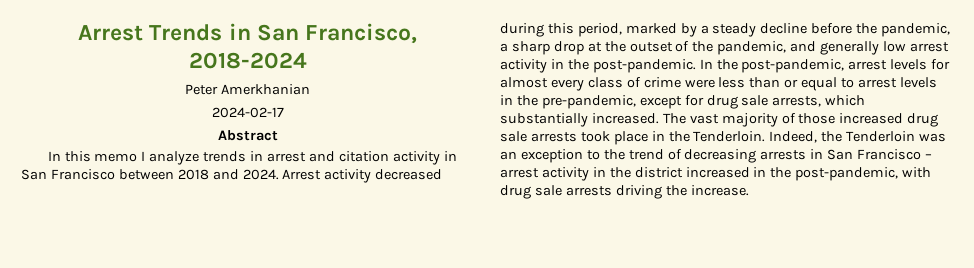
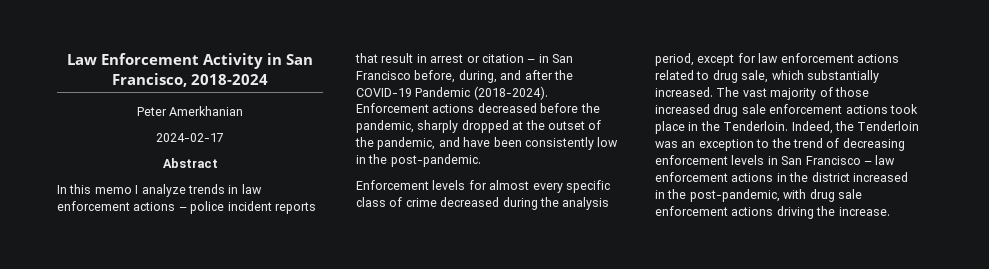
[78,24,223,41] Arrest Trends -> [66,53,263,69] Law Enforcement Activity
[267,151,457,165] [21,169,443,183] [500,23,951,37] [500,41,584,55] arrest and citation activity in San Francisco between 2018 and 2024. Arrest activity decreased during this period, marked by a steady decline before the pandemic, a sharp drop -> [241,184,262,194] [57,201,316,214] [355,53,573,63] [356,70,573,83] [356,86,548,100] [356,103,600,113] [356,120,509,133] law enforcement actions – police incident reports that result in arrest or citation – in San Francisco before, during, and after the COVID-19 Pandemic (2018-2024). Enforcement actions decreased before the pandemic, sharply dropped
[820,41,949,55] [500,59,547,73] generally low arrest activity -> [463,137,619,150] have been consistently low
[699,59,888,73] In the post-pandemic, arrest -> [356,180,429,190] // Enforcement
(584, 85) none -> [565,180,610,193] specific
[684,77,937,91] [500,95,822,109] were less than or equal to arrest levels in the pre-pandemic, except for drug sale arrests, -> [440,197,610,210] [655,53,899,66] [655,70,769,83] decreased during the analysis period, except for law enforcement actions related to drug sale,
[530,132,577,142] arrests -> [769,104,888,114] enforcement actions
[760,150,807,160] arrests -> [655,155,765,165] enforcement levels
[500,167,589,181] arrest activity -> [875,155,896,165] [655,172,774,182] law enforcement actions
[565,186,612,196] arrests -> [655,206,774,216] enforcement actions

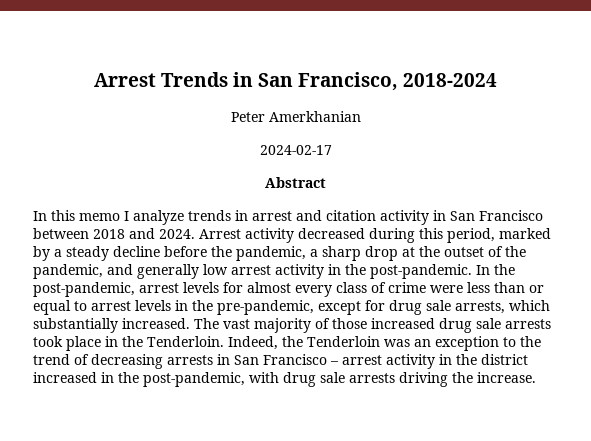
[66,53,263,69] Law Enforcement Activity -> [93,72,228,87] Arrest Trends
[241,184,262,194] [57,201,316,214] [355,53,573,63] [356,70,573,83] [356,86,548,100] [356,103,600,113] [356,120,509,133] law enforcement actions – police incident reports that result in arrest or citation – in San Francisco before, during, and after the COVID-19 Pandemic (2018-2024). Enforcement actions decreased before the pandemic, sharply dropped -> [252,210,543,225] [33,228,551,243] [33,246,398,261] arrest and citation activity in San Francisco between 2018 and 2024. Arrest activity decreased during this period, marked by a steady decline before the pandemic, a sharp drop
[463,137,619,150] have been consistently low -> [137,264,324,279] generally low arrest activity
[356,180,429,190] // Enforcement -> [476,264,515,275] [33,282,179,297] In the post-pandemic, arrest
[565,180,610,193] specific -> (332, 291) none
[440,197,610,210] [655,53,899,66] [655,70,769,83] decreased during the analysis period, except for law enforcement actions related to drug sale, -> [430,282,544,293] [33,300,505,315] were less than or equal to arrest levels in the pre-pandemic, except for drug sale arrests,
[769,104,888,114] enforcement actions -> [505,319,551,329] arrests
[655,155,765,165] enforcement levels -> [167,355,213,365] arrests
[875,155,896,165] [655,172,774,182] law enforcement actions -> [342,354,435,369] arrest activity
[655,206,774,216] enforcement actions -> [349,373,395,383] arrests

